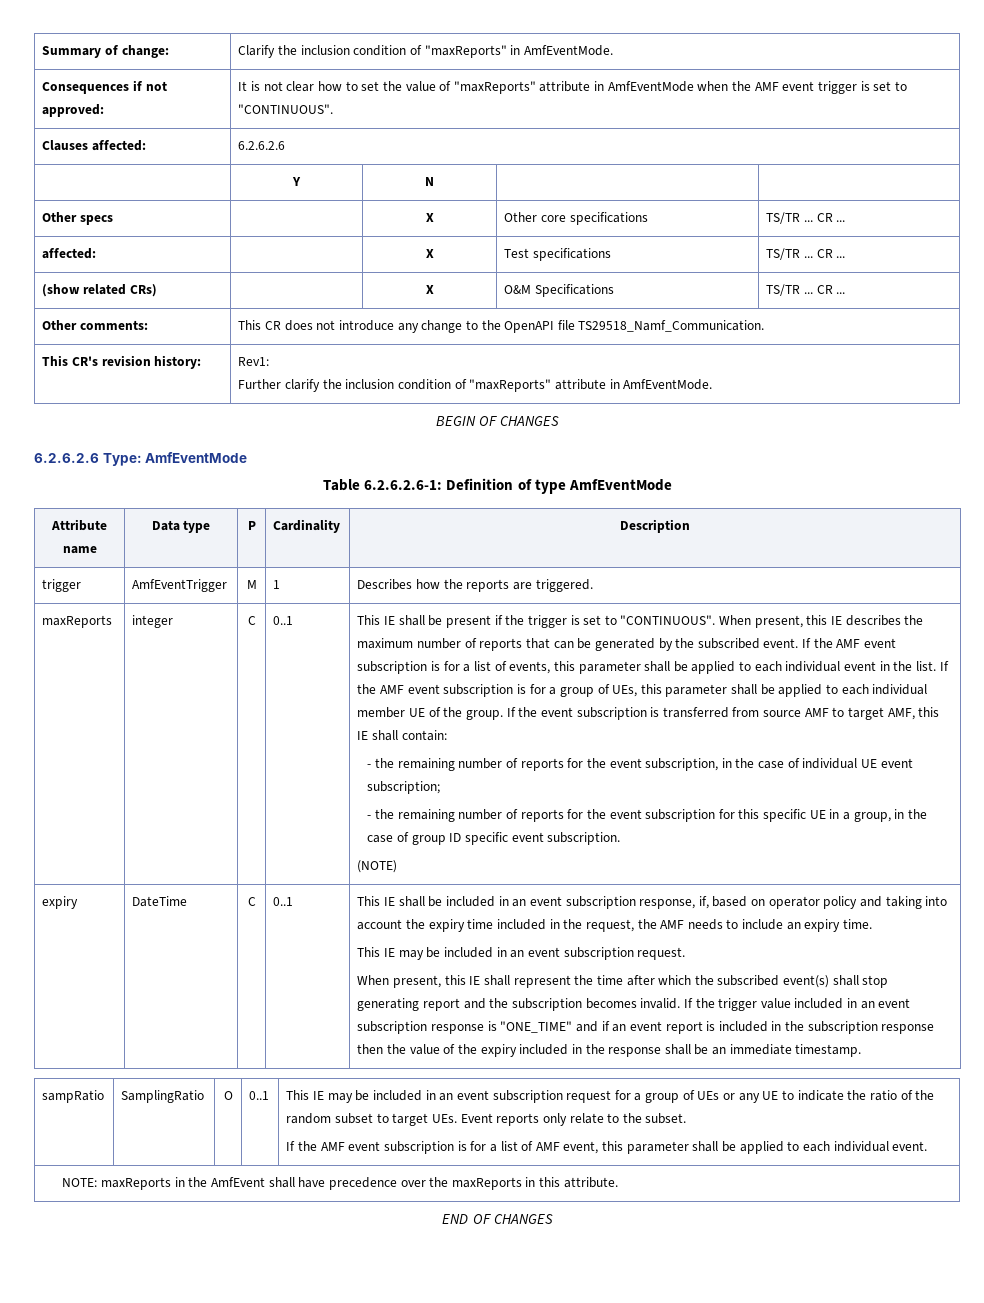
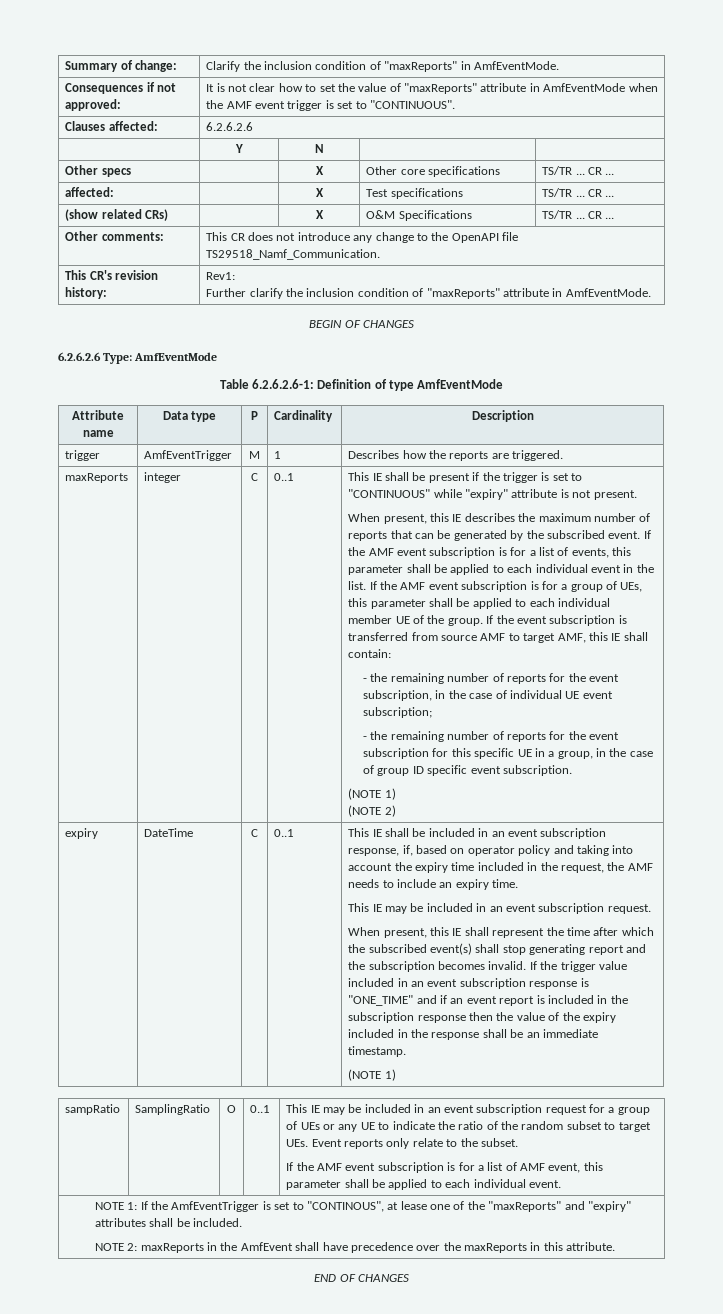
[620,615,716,625] "CONTINUOUS". -> [348,489,637,500] "CONTINUOUS" while "expiry" attribute is not present. //
[357,860,398,873] (NOTE) -> [348,788,396,800] [348,805,396,817] (NOTE 1) // (NOTE 2)
(862, 1050) none -> [348,1069,396,1081] // (NOTE 1)
[62,1178,98,1187] NOTE: -> [94,1201,631,1212] [94,1218,243,1227] [94,1243,138,1251] NOTE 1: If the AmfEventTrigger is set to "CONTINOUS", at lease one of the "maxReports" and "expiry" attributes shall be included. // NOTE 2:

